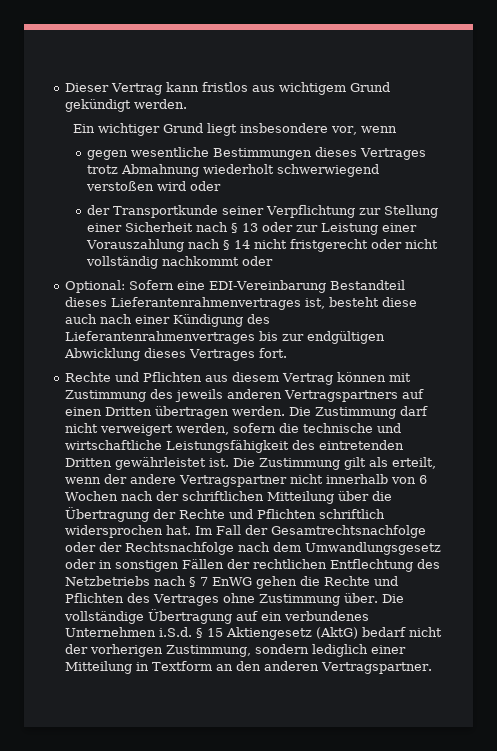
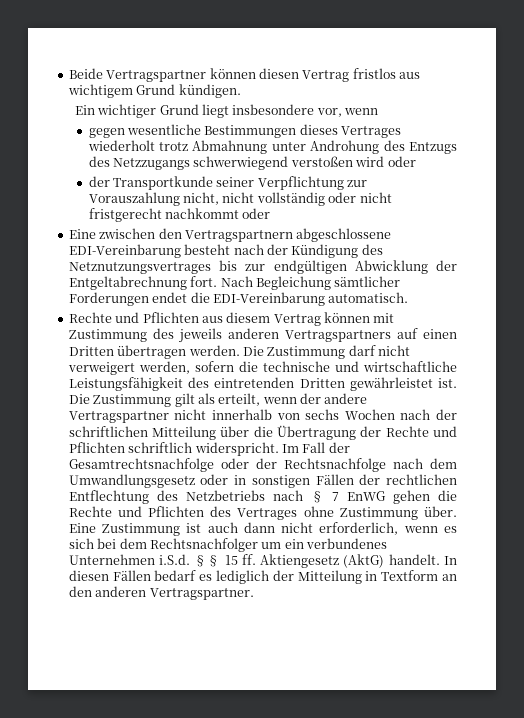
[64,82,199,95] Dieser Vertrag kann -> [68,68,350,82] Beide Vertragspartner können diesen Vertrag
[64,99,187,112] gekündigt werden. -> [178,84,241,98] kündigen.
(427, 154) none -> [87,140,155,151] wiederholt
[203,164,275,174] wiederholt -> [271,140,458,154] [88,156,191,170] unter Androhung des Entzugs des Netzzugangs
[384,205,439,218] [87,222,418,235] [86,239,439,252] [86,256,274,269] [64,280,405,293] [64,297,417,310] [64,314,170,324] Stellung einer Sicherheit nach § 13 oder zur Leistung einer Vorauszahlung nach § 14 nicht fristgerecht oder nicht vollständig nachkommt oder // Optional: Sofern eine EDI-Vereinbarung Bestandteil dieses Lieferantenrahmenvertrages ist, besteht diese auch nach einer -> [88,192,392,206] [88,208,271,222] [68,228,392,242] [68,244,288,258] Vorauszahlung nicht, nicht vollständig oder nicht fristgerecht nachkommt oder // Eine zwischen den Vertragspartnern abgeschlossene EDI-Vereinbarung besteht nach der
[64,331,255,344] Lieferantenrahmenvertrages -> [68,262,211,274] Netznutzungsvertrages
[143,348,255,361] dieses Vertrages -> [436,260,457,271] [68,276,187,290] der Entgeltabrechnung
(287, 353) none -> [220,276,401,290] [68,292,409,306] Nach Begleichung sämtlicher Forderungen endet die EDI-Vereinbarung automatisch.
[418,475,427,484] 6 -> [305,409,340,420] sechs
[64,525,191,538] widersprochen hat. -> [194,442,279,456] widerspricht.
[381,594,404,603] [63,609,369,624] [64,627,442,640] [64,644,406,657] Die vollständige Übertragung auf ein verbundenes Unternehmen i.S.d. § 15 Aktiengesetz (AktG) bedarf nicht der vorherigen Zustimmung, sondern lediglich einer -> [68,522,457,536] [68,538,387,552] [68,554,457,568] [68,570,294,584] Eine Zustimmung ist auch dann nicht erforderlich, wenn es sich bei dem Rechtsnachfolger um ein verbundenes Unternehmen i.S.d. §§ 15 ff. Aktiengesetz (AktG) handelt. In diesen Fällen bedarf es lediglich der

